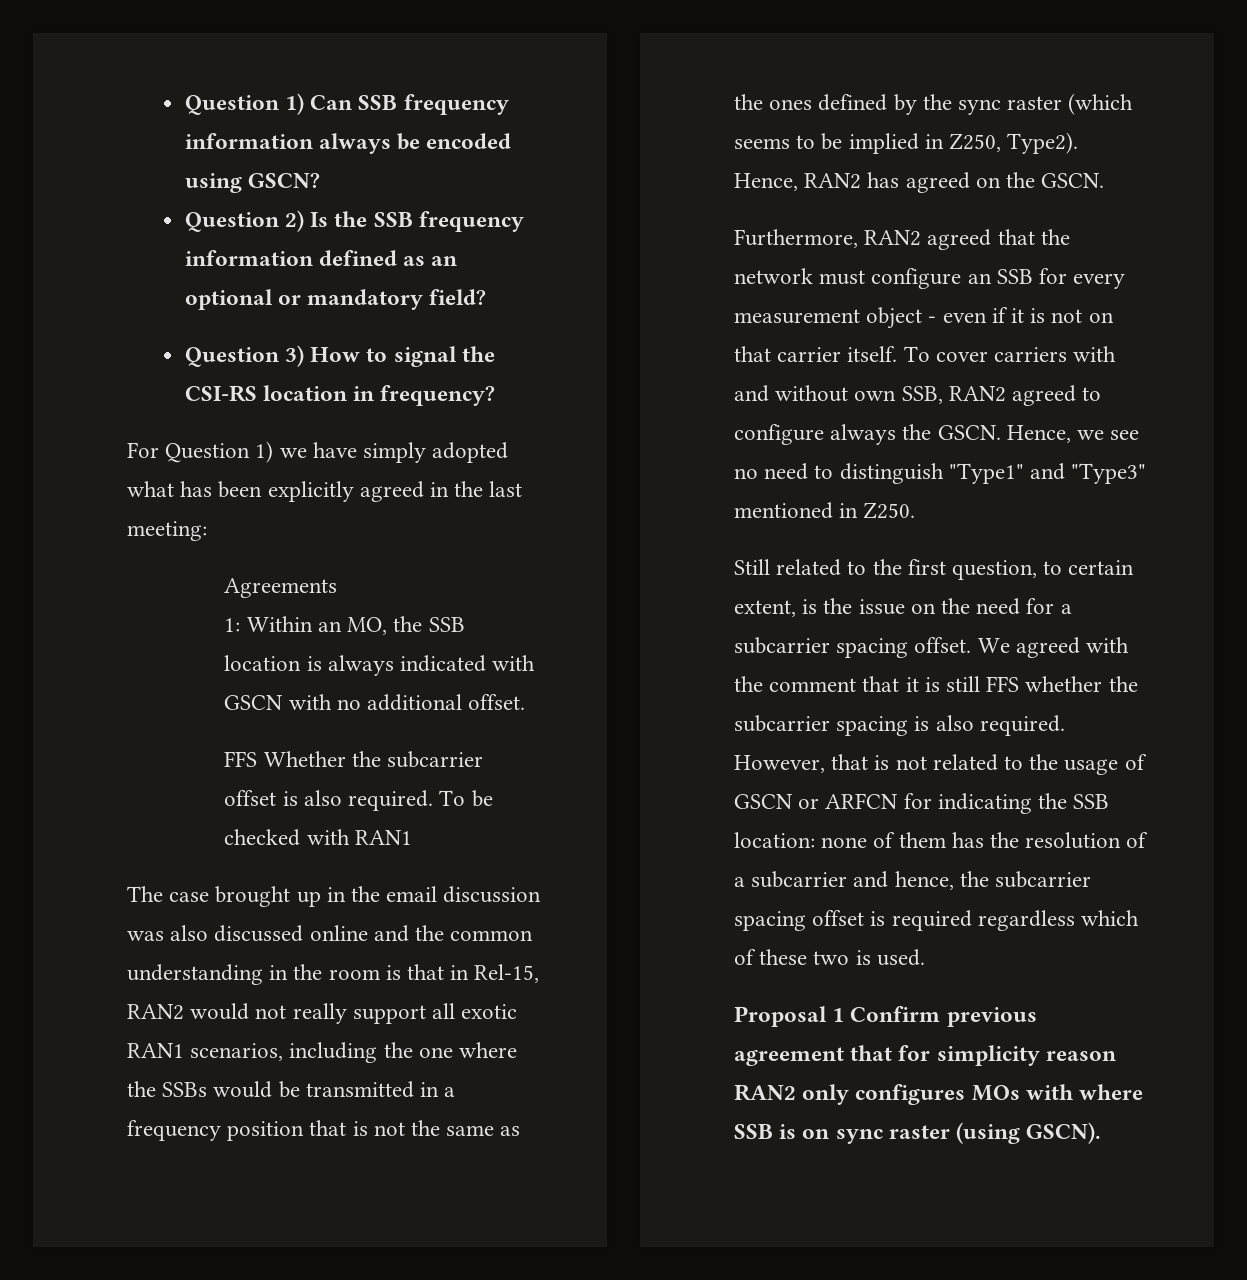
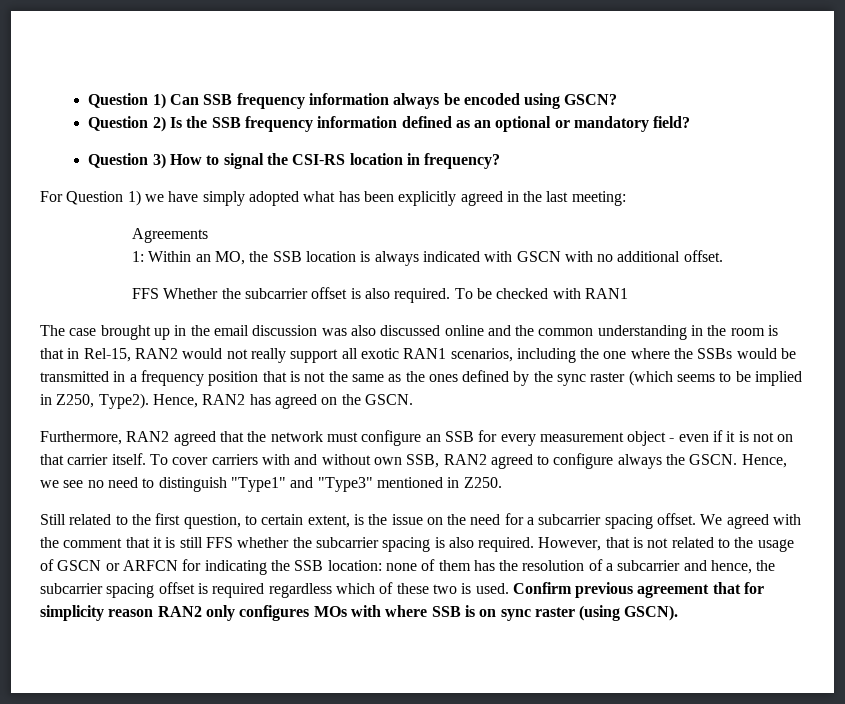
[734,1006,845,1027] // Proposal 1 -> (509, 588) none

